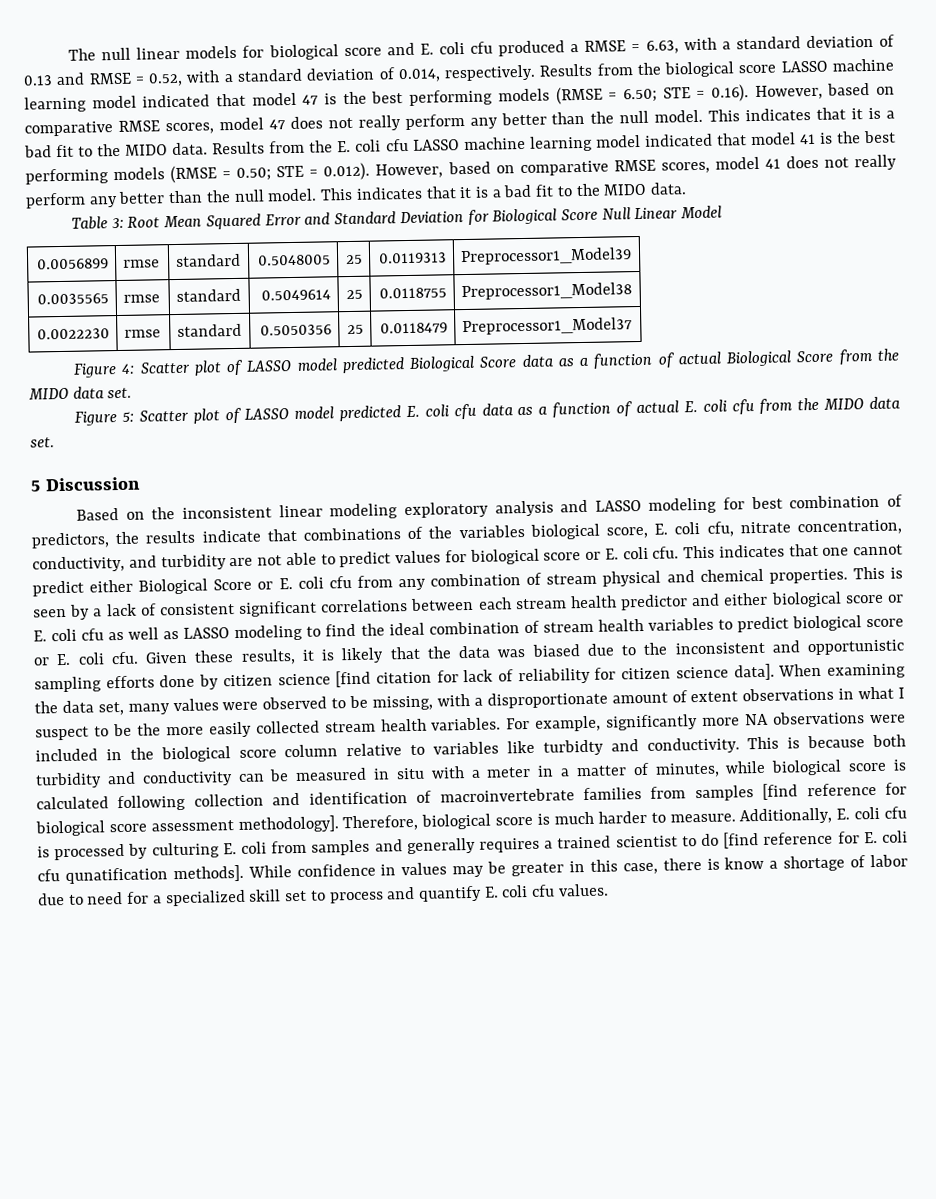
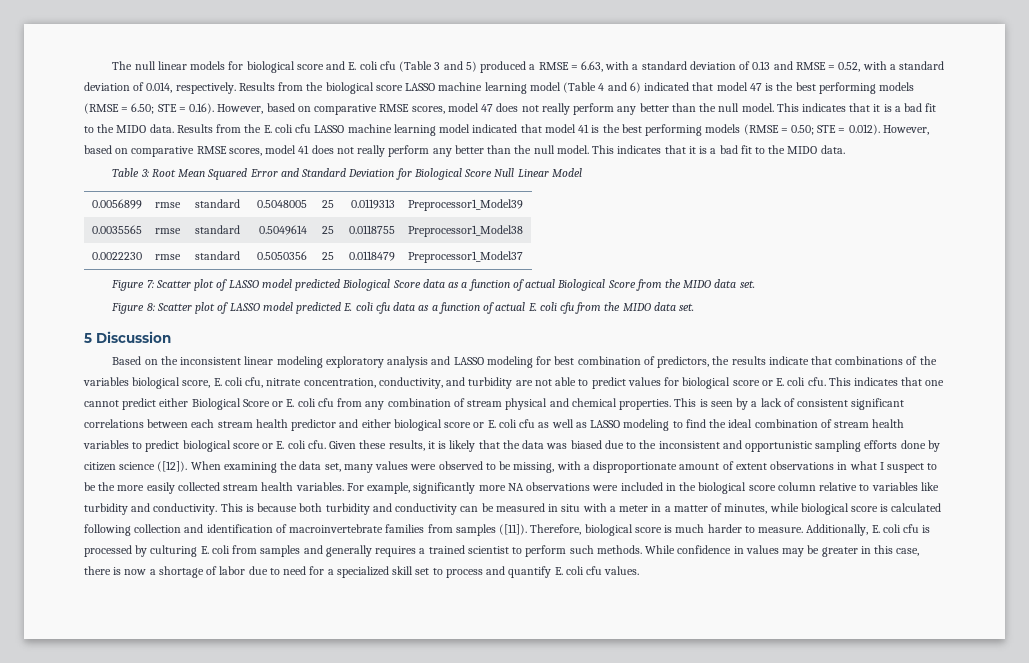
(494, 47) none -> [399,61,477,72] (Table 3 and 5)
(137, 102) none -> [563,82,641,93] (Table 4 and 6)
[121,363,136,374] 4: -> [146,280,154,288] 7:
[121,411,134,422] 5: -> [146,303,155,311] 8:
[335,663,775,688] [find citation for lack of reliability for citizen science data]. -> [157,461,188,472] ([12]).
[542,739,604,756] turbidty -> [84,503,128,515] turbidity
[762,782,907,800] [35,815,339,837] [find reference for biological score assessment methodology]. -> [499,524,528,535] ([11]).
[701,830,909,849] [37,864,244,885] do [find reference for E. coli cfu qunatification methods]. -> [525,545,642,557] perform such methods.
[724,856,765,870] know -> [124,569,147,575] now

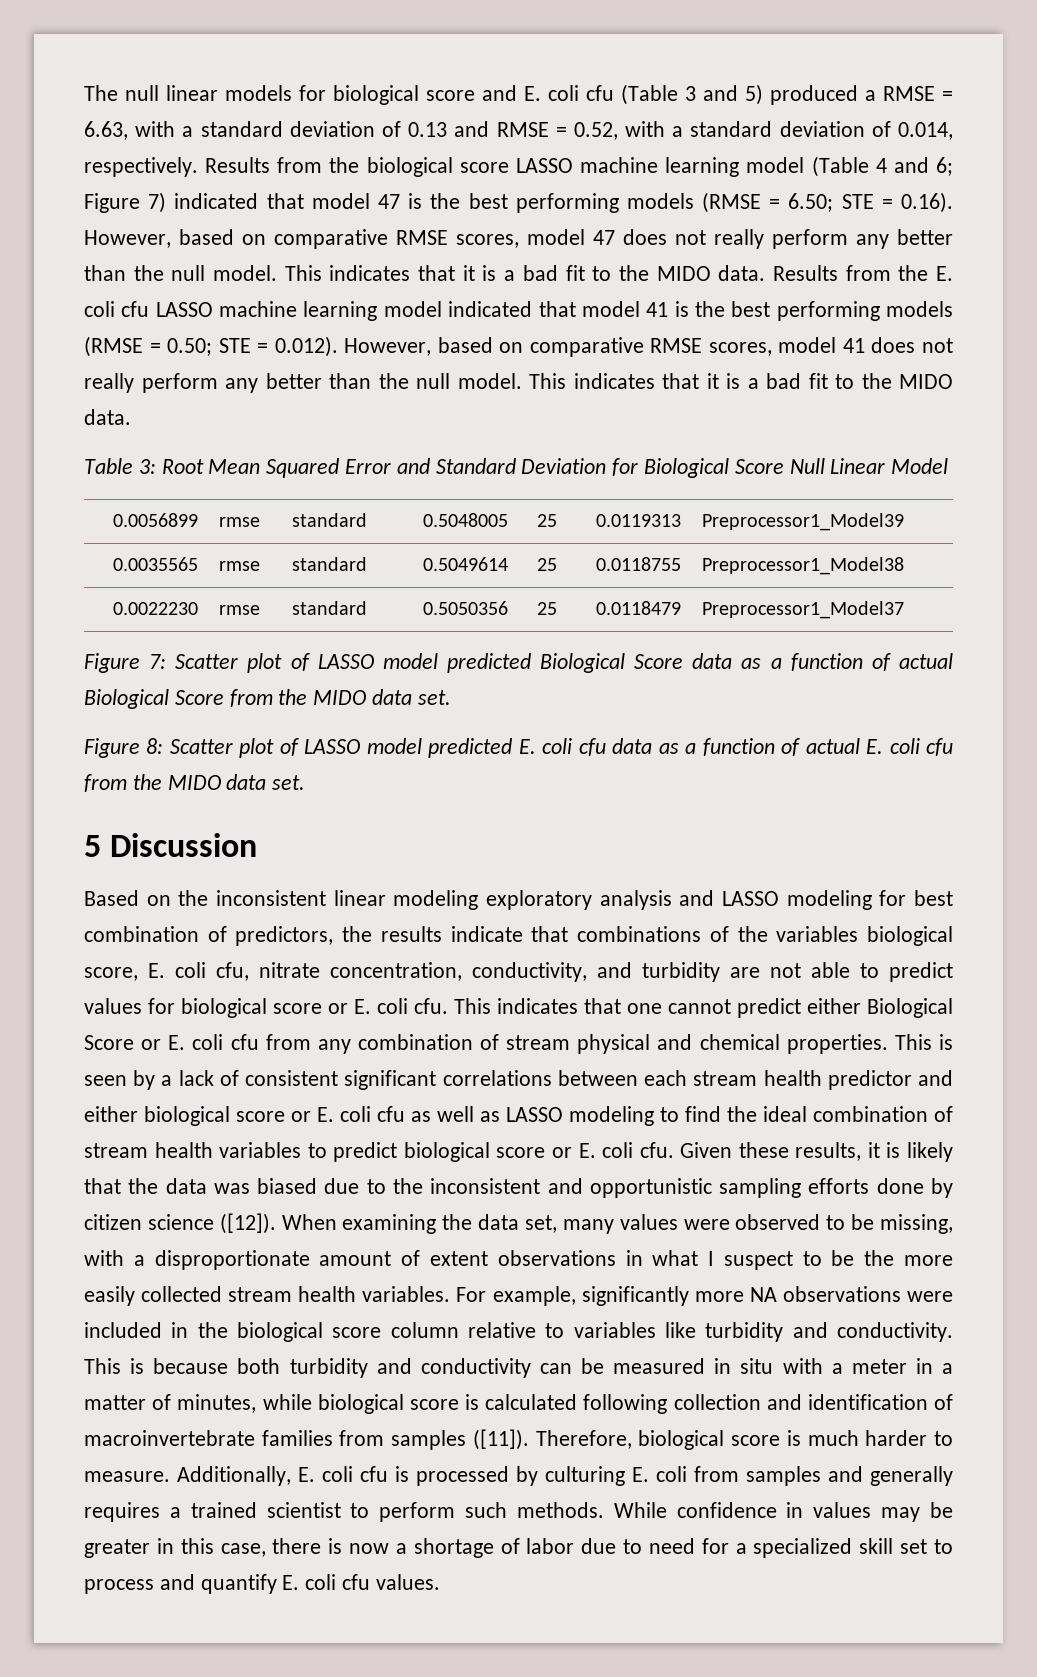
[629,82,641,93] 6) -> [936,157,954,176] [84,192,167,213] 6; Figure 7)

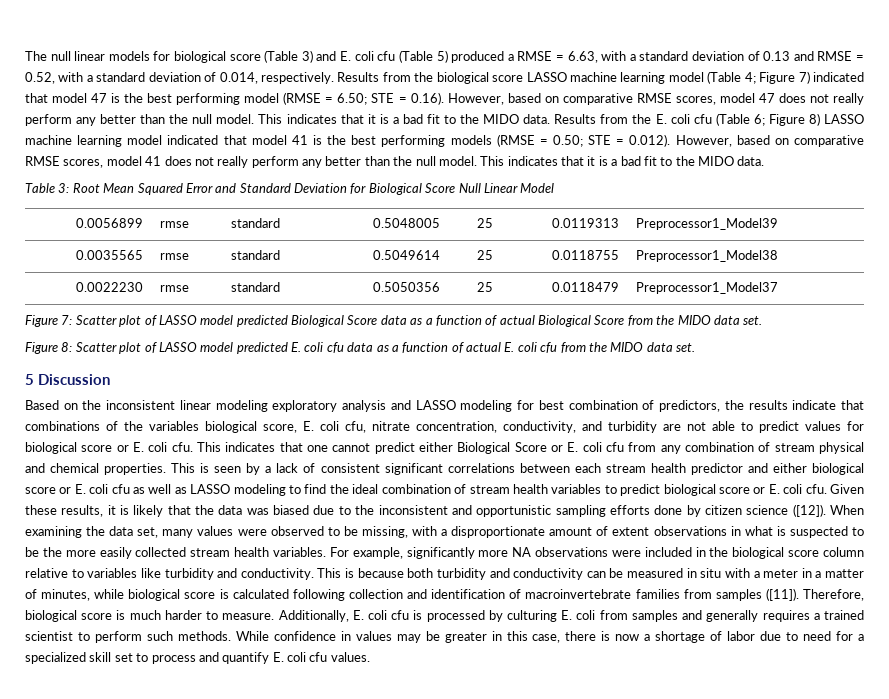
(475, 95) none -> [264,50,313,63] (Table 3)
[685,85,738,101] 3 and -> (433, 56) none
[875,157,954,176] 4 and 6; -> [744,72,756,84] 4;
[626,193,694,209] models -> [244,93,280,103] model
(150, 309) none -> [715,113,820,126] (Table 6; Figure 8)
[708,1251,793,1270] I suspect -> [776,526,848,538] is suspected

